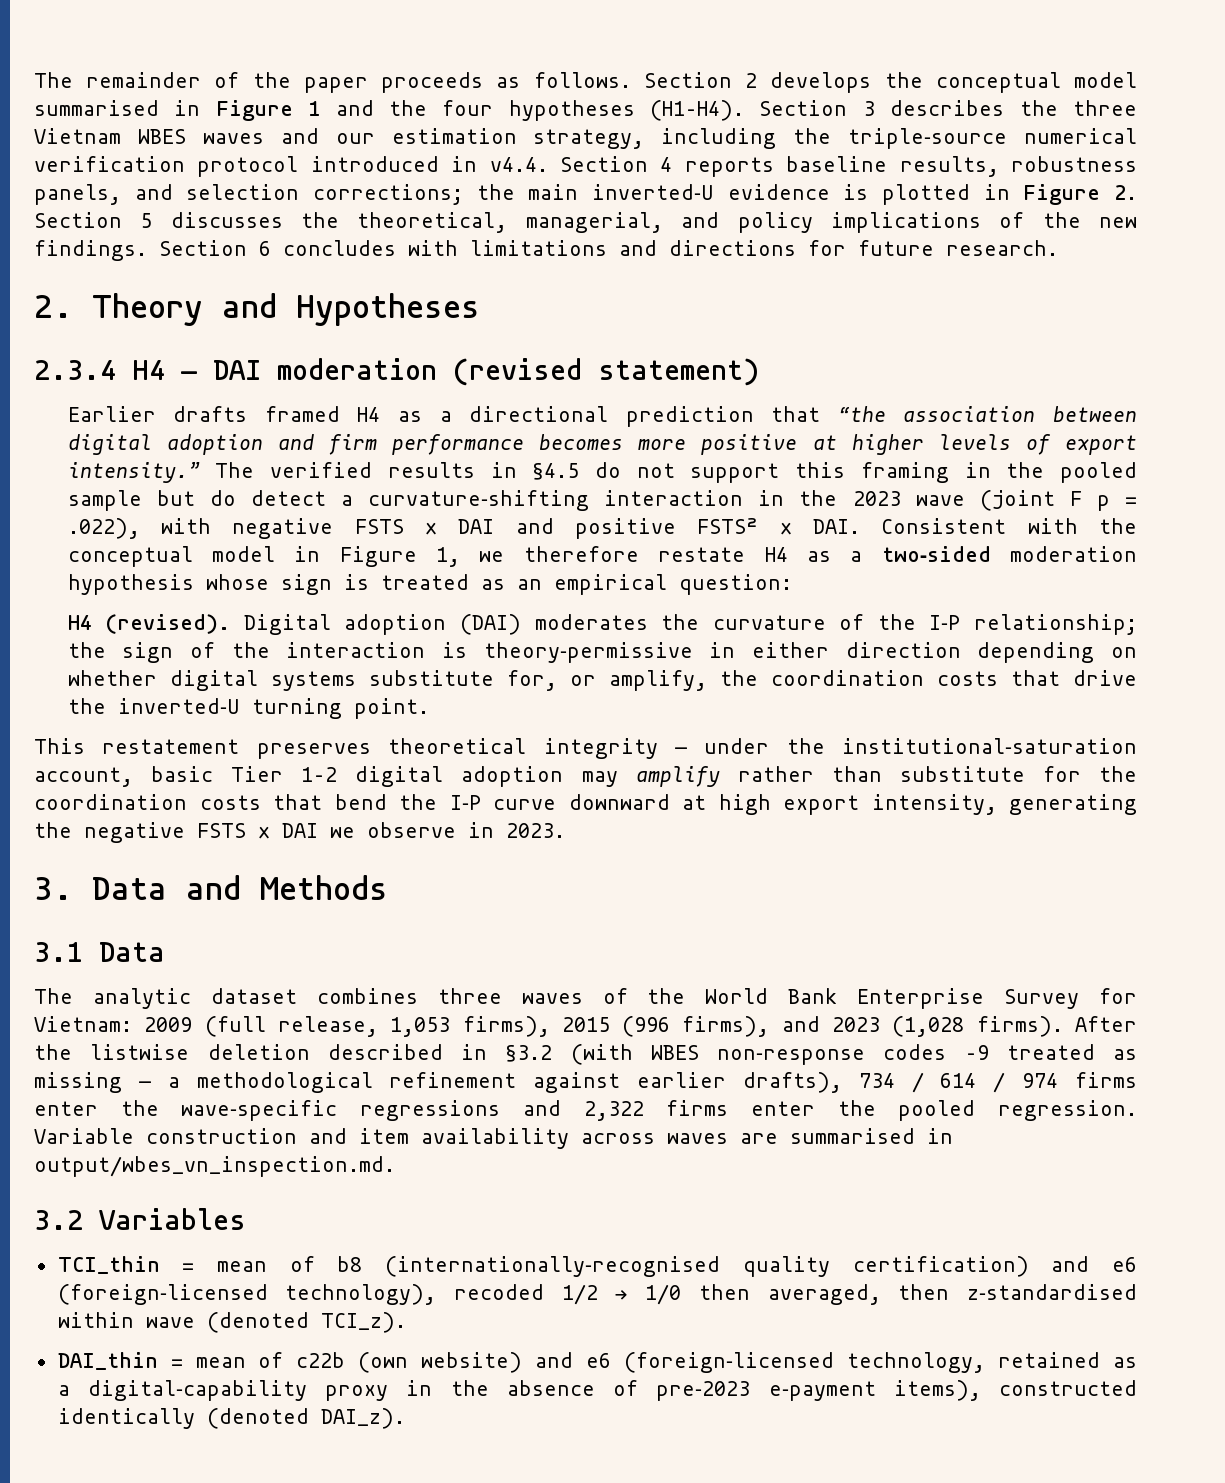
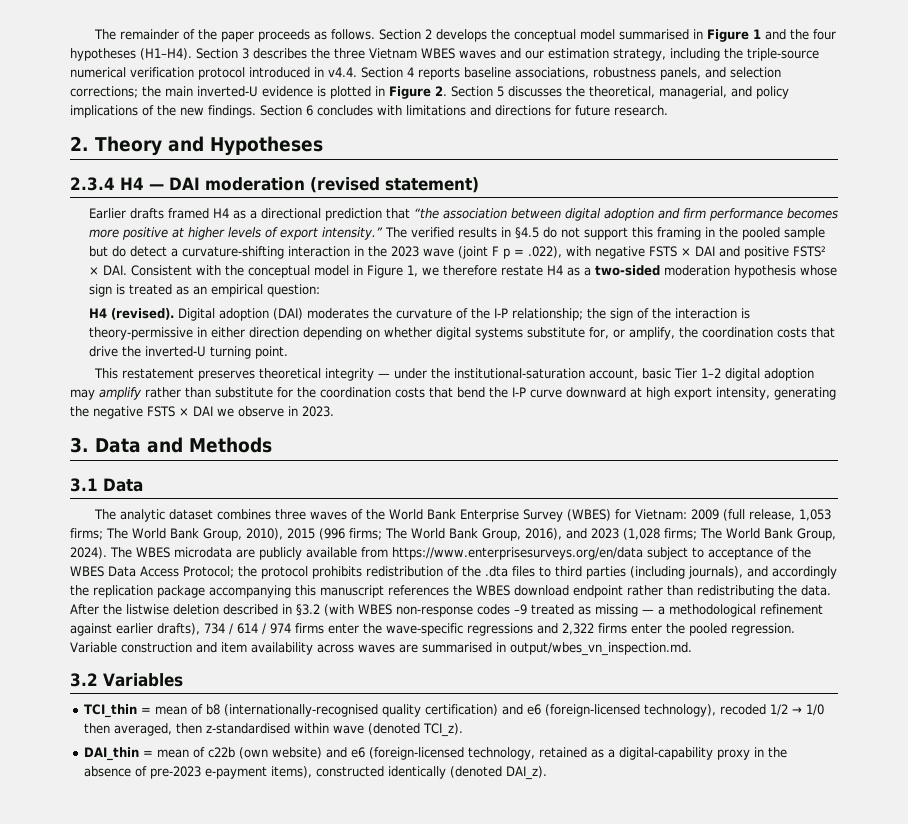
[899,156,999,177] results, -> [515,67,589,79] associations,
(1080, 999) none -> [567,509,612,521] (WBES)
[462,1016,1063,1037] firms), 2015 (996 firms), and 2023 (1,028 firms). -> [70,528,836,541] [70,547,811,560] [70,566,837,579] [70,585,831,598] firms; The World Bank Group, 2010), 2015 (996 firms; The World Bank Group, 2016), and 2023 (1,028 firms; The World Bank Group, 2024). The WBES microdata are publicly available from https://www.enterprisesurveys.org/en/data subject to acceptance of the WBES Data Access Protocol; the protocol prohibits redistribution of the .dta files to third parties (including journals), and accordingly the replication package accompanying this manuscript references the WBES download endpoint rather than redistributing the data.

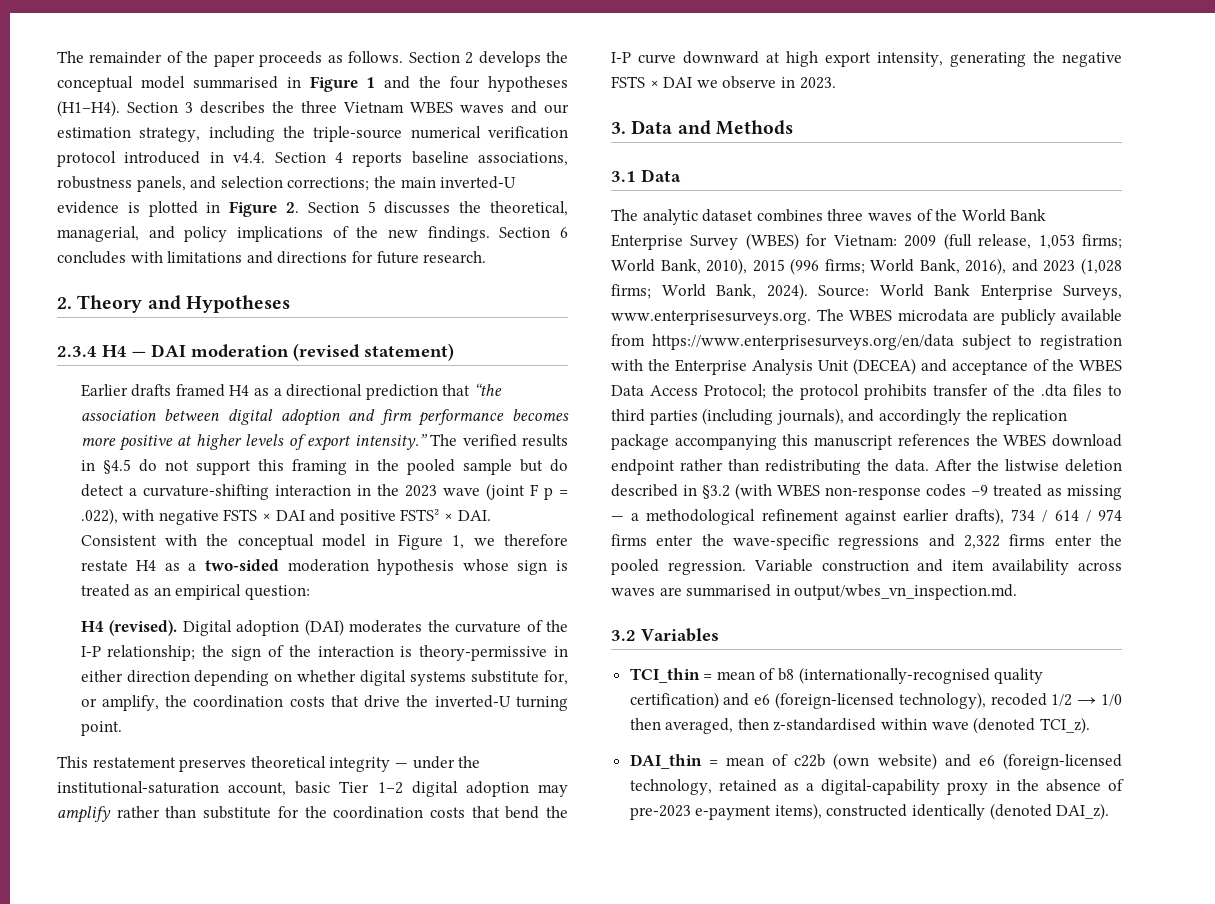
[106,528,521,541] The World Bank Group, 2010), 2015 (996 firms; The World Bank Group, -> [611,258,960,275] World Bank, 2010), 2015 (996 firms; World Bank,
[700,528,836,541] [70,547,107,559] The World Bank Group, 2024). -> [661,283,1122,300] [611,310,811,325] World Bank, 2024). Source: World Bank Enterprise Surveys, www.enterprisesurveys.org.
(704, 552) none -> [1040,335,1122,350] [611,358,947,375] registration with the Enterprise Analysis Unit (DECEA) and
[366,566,443,577] redistribution -> [933,384,988,396] transfer

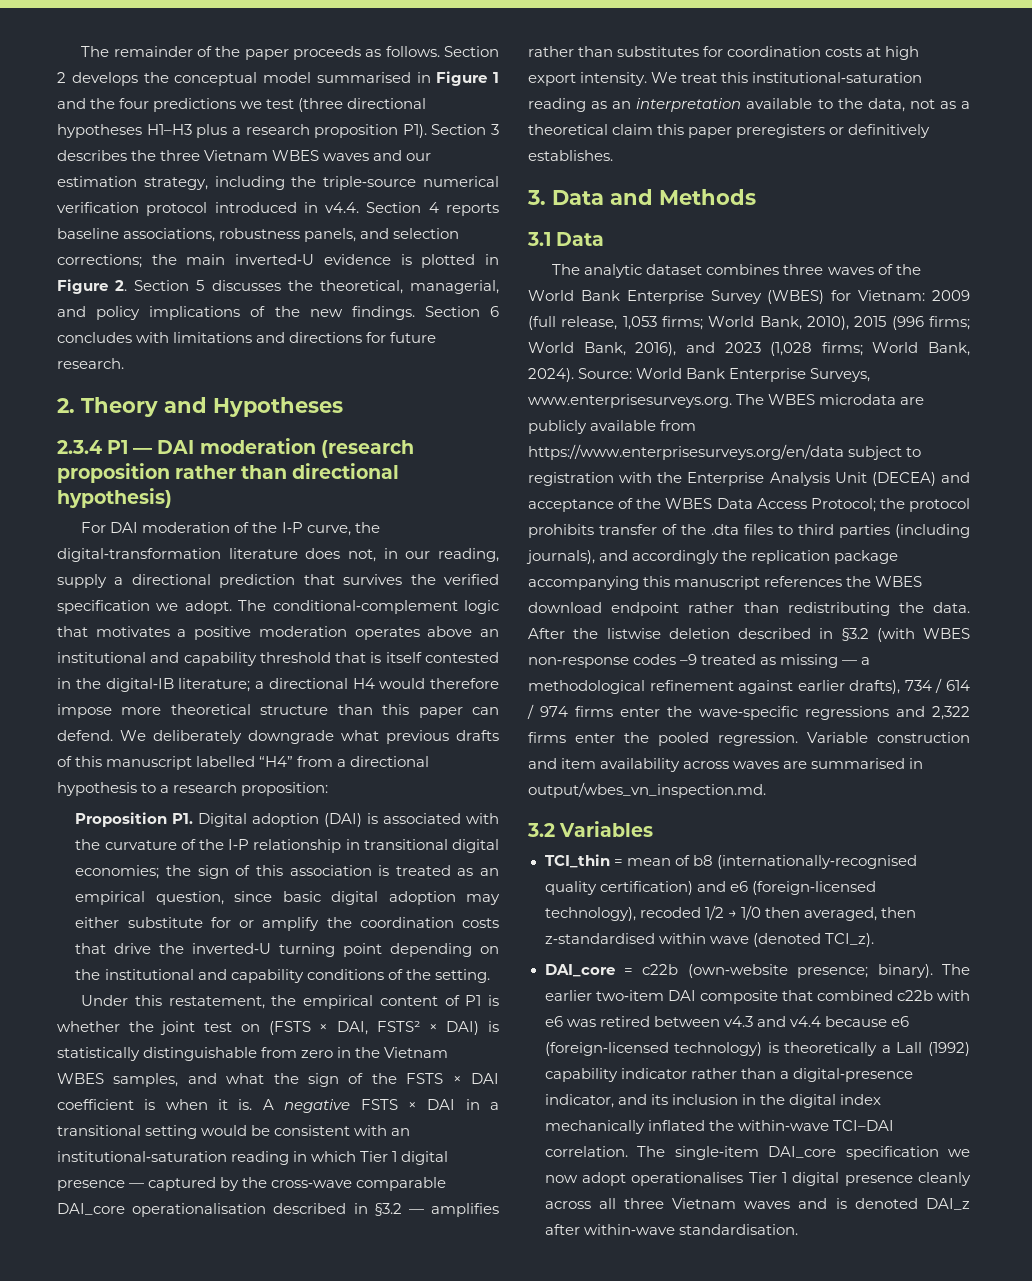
[488,76,569,92] [57,100,120,117] hypotheses (H1–H4). -> [153,98,427,112] [57,124,427,138] predictions we test (three directional hypotheses H1–H3 plus a research proposition P1).
[102,345,127,357] H4 -> [107,440,129,454] P1
[293,343,454,361] [80,383,502,400] [80,409,569,426] [80,434,568,451] [80,459,569,475] [80,483,568,500] [80,508,491,525] [80,534,569,550] [80,559,548,575] (revised statement) // Earlier drafts framed H4 as a directional prediction that “the association between digital adoption and firm performance becomes more positive at higher levels of export intensity.” The verified results in §4.5 do not support this framing in the pooled sample but do detect a curvature‑shifting interaction in the 2023 wave (joint F p = .022), with negative FSTS × DAI and positive FSTS² × DAI. Consistent with the conceptual model in Figure 1, we therefore restate H4 as a two‑sided moderation hypothesis whose sign -> [320,440,414,458] [57,463,400,483] [57,488,172,508] [81,522,380,536] [57,548,500,562] [57,574,500,588] [57,600,499,614] [57,626,500,640] [57,652,499,666] [57,678,499,692] [57,704,500,718] [57,730,499,744] [57,756,430,770] [57,782,329,796] [75,812,500,827] [75,839,499,853] [75,865,372,879] (research proposition rather than directional hypothesis) // For DAI moderation of the I‑P curve, the digital‑transformation literature does not, in our reading, supply a directional prediction that survives the verified specification we adopt. The conditional‑complement logic that motivates a positive moderation operates above an institutional and capability threshold that is itself contested in the digital‑IB literature; a directional H4 would therefore impose more theoretical structure than this paper can defend. We deliberately downgrade what previous drafts of this manuscript labelled “H4” from a directional hypothesis to a research proposition: // Proposition P1. Digital adoption (DAI) is associated with the curvature of the I‑P relationship in transitional digital economies; the sign of this association
[244,585,310,600] [80,619,568,636] [80,645,568,661] [80,670,568,686] [80,695,159,711] question: // H4 (revised). Digital adoption (DAI) moderates the curvature of the I‑P relationship; the sign of the interaction is theory‑permissive in either direction depending on whether digital systems substitute for, or amplify, -> [155,891,500,905] [75,917,320,931] question, since basic digital adoption may either substitute for or amplify
[80,721,122,736] [57,756,481,772] [57,781,569,797] [57,806,568,823] [611,51,1122,67] [611,76,836,89] point. // This restatement preserves theoretical integrity — under the institutional‑saturation account, basic Tier 1–2 digital adoption may amplify rather than substitute for the coordination costs that bend the I‑P curve downward at high export intensity, generating the negative FSTS × DAI we observe in 2023. -> [343,943,500,957] [75,969,490,983] [81,995,499,1009] [57,1021,500,1035] [57,1047,449,1061] [57,1073,499,1087] [57,1099,500,1113] [57,1125,411,1139] [57,1151,449,1165] [57,1177,447,1191] [57,1203,500,1217] [528,46,920,60] [528,72,923,86] [528,98,971,112] [528,124,931,138] [528,150,613,161] point depending on the institutional and capability conditions of the setting. // Under this restatement, the empirical content of P1 is whether the joint test on (FSTS × DAI, FSTS² × DAI) is statistically distinguishable from zero in the Vietnam WBES samples, and what the sign of the FSTS × DAI coefficient is when it is. A negative FSTS × DAI in a transitional setting would be consistent with an institutional‑saturation reading in which Tier 1 digital presence — captured by the cross‑wave comparable DAI_core operationalisation described in §3.2 — amplifies rather than substitutes for coordination costs at high export intensity. We treat this institutional‑saturation reading as an interpretation available to the data, not as a theoretical claim this paper preregisters or definitively establishes.
[629,753,1122,770] [629,779,1124,795] [629,803,1110,820] DAI_thin = mean of c22b (own website) and e6 (foreign‑licensed technology, retained as a digital‑capability proxy in the absence of pre‑2023 e‑payment items), constructed identically (denoted DAI_z). -> [544,964,970,978] [544,990,970,1004] [544,1016,909,1027] [544,1042,970,1056] [544,1068,913,1082] [544,1094,881,1108] [544,1120,894,1134] [544,1146,970,1160] [544,1172,972,1186] [544,1198,970,1210] [544,1224,798,1235] DAI_core = c22b (own‑website presence; binary). The earlier two‑item DAI composite that combined c22b with e6 was retired between v4.3 and v4.4 because e6 (foreign‑licensed technology) is theoretically a Lall (1992) capability indicator rather than a digital‑presence indicator, and its inclusion in the digital index mechanically inflated the within‑wave TCI–DAI correlation. The single‑item DAI_core specification we now adopt operationalises Tier 1 digital presence cleanly across all three Vietnam waves and is denoted DAI_z after within‑wave standardisation.

